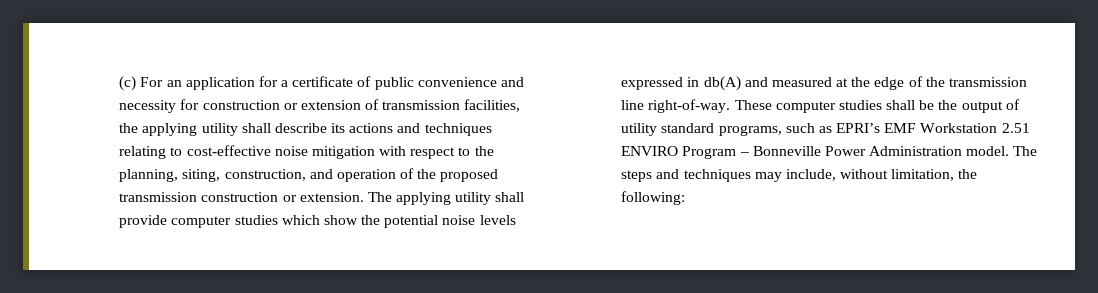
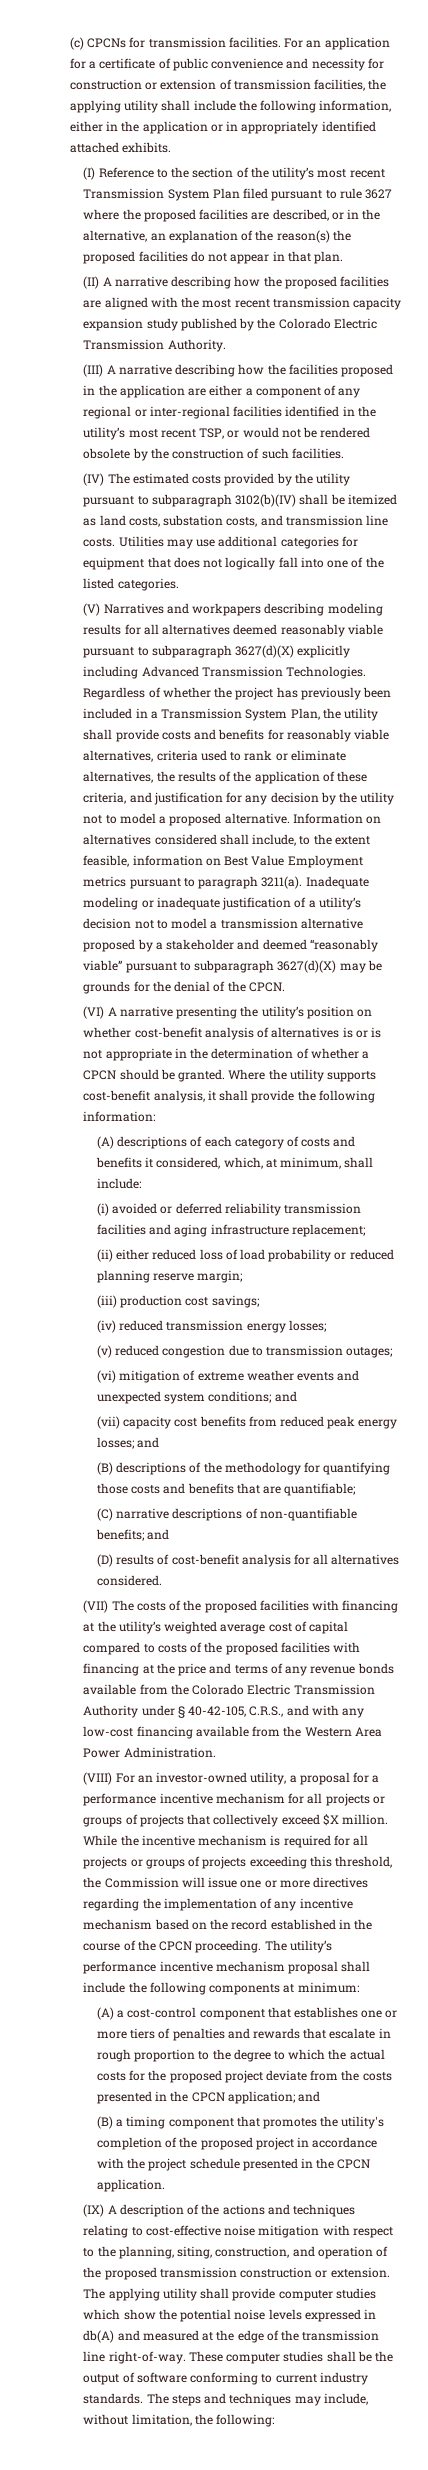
(137, 83) none -> [87,37,281,48] CPCNs for transmission facilities.
[274,123,346,133] describe its -> [193,100,392,113] [69,121,376,134] [69,142,172,153] [83,167,385,180] [83,188,393,201] [83,209,381,222] [83,230,351,243] [83,251,344,264] [83,276,390,289] [83,297,402,310] [83,318,377,331] [83,339,226,352] [83,364,394,377] [83,385,361,398] [83,406,376,419] [83,427,371,440] [83,448,344,461] [83,473,351,486] [83,494,397,507] [83,515,389,527] [83,536,358,549] [83,557,384,570] [83,578,179,591] [83,603,383,616] [83,624,383,637] [83,645,351,658] [83,666,367,679] [83,687,392,700] [83,708,379,721] [83,729,390,742] [83,750,346,762] [83,771,368,784] [83,792,395,805] [83,813,382,826] [83,834,370,846] [83,855,363,868] [83,876,369,889] [83,897,361,910] [83,918,363,929] [83,939,378,952] [83,960,382,973] [83,981,285,994] [83,1006,373,1019] [83,1027,382,1040] [83,1048,370,1061] [83,1069,377,1082] [83,1090,375,1103] [83,1111,156,1122] [96,1136,356,1149] [95,1157,374,1169] [96,1178,141,1189] [96,1203,361,1216] [96,1224,366,1237] [96,1249,394,1262] [96,1270,244,1283] [96,1295,260,1308] [96,1320,327,1333] [96,1345,394,1358] [96,1370,360,1383] [96,1391,297,1404] [96,1416,398,1429] [96,1437,160,1449] [96,1462,391,1475] [96,1483,357,1496] [96,1508,357,1521] [95,1529,170,1541] [96,1554,400,1567] [96,1575,162,1586] [83,1600,399,1613] [83,1621,349,1634] [83,1642,361,1655] [83,1663,394,1676] [83,1684,375,1695] [83,1705,365,1718] [83,1726,382,1739] [83,1747,216,1758] [83,1772,380,1785] [83,1793,385,1806] [83,1814,389,1827] [83,1835,369,1848] [83,1856,393,1869] [83,1877,369,1888] [83,1898,353,1911] [83,1919,373,1930] [83,1940,332,1953] [83,1961,371,1974] [83,1982,359,1995] [96,2007,398,2020] [96,2028,391,2041] [96,2049,385,2062] [96,2070,392,2083] [96,2091,320,2104] [96,2116,385,2129] [96,2137,378,2150] [96,2158,371,2171] [96,2179,165,2192] [83,2204,220,2217] include the following information, either in the application or in appropriately identified attached exhibits. // (I) Reference to the section of the utility’s most recent Transmission System Plan filed pursuant to rule 3627 where the proposed facilities are described, or in the alternative, an explanation of the reason(s) the proposed facilities do not appear in that plan. // (II) A narrative describing how the proposed facilities are aligned with the most recent transmission capacity expansion study published by the Colorado Electric Transmission Authority. // (III) A narrative describing how the facilities proposed in the application are either a component of any regional or inter-regional facilities identified in the utility’s most recent TSP, or would not be rendered obsolete by the construction of such facilities. // (IV) The estimated costs provided by the utility pursuant to subparagraph 3102(b)(IV) shall be itemized as land costs, substation costs, and transmission line costs. Utilities may use additional categories for equipment that does not logically fall into one of the listed categories. // (V) Narratives and workpapers describing modeling results for all alternatives deemed reasonably viable pursuant to subparagraph 3627(d)(X) explicitly including Advanced Transmission Technologies. Regardless of whether the project has previously been included in a Transmission System Plan, the utility shall provide costs and benefits for reasonably viable alternatives, criteria used to rank or eliminate alternatives, the results of the application of these criteria, and justification for any decision by the utility not to model a proposed alternative. Information on alternatives considered shall include, to the extent feasible, information on Best Value Employment metrics pursuant to paragraph 3211(a). Inadequate modeling or inadequate justification of a utility’s decision not to model a transmission alternative proposed by a stakeholder and deemed “reasonably viable” pursuant to subparagraph 3627(d)(X) may be grounds for the denial of the CPCN. // (VI) A narrative presenting the utility’s position on whether cost-benefit analysis of alternatives is or is not appropriate in the determination of whether a CPCN should be granted. Where the utility supports cost-benefit analysis, it shall provide the following information: // (A) descriptions of each category of costs and benefits it considered, which, at minimum, shall include: // (i) avoided or deferred reliability transmission facilities and aging infrastructure replacement; // (ii) either reduced loss of load probability or reduced planning reserve margin; // (iii) production cost savings; // (iv) reduced transmission energy losses; // (v) reduced congestion due to transmission outages; // (vi) mitigation of extreme weather events and unexpected system conditions; and // (vii) capacity cost benefits from reduced peak energy losses; and // (B) descriptions of the methodology for quantifying those costs and benefits that are quantifiable; // (C) narrative descriptions of non-quantifiable benefits; and // (D) results of cost-benefit analysis for all alternatives considered. // (VII) The costs of the proposed facilities with financing at the utility’s weighted average cost of capital compared to costs of the proposed facilities with financing at the price and terms of any revenue bonds available from the Colorado Electric Transmission Authority under § 40-42-105, C.R.S., and with any low-cost financing available from the Western Area Power Administration. // (VIII) For an investor-owned utility, a proposal for a performance incentive mechanism for all projects or groups of projects that collectively exceed $X million. While the incentive mechanism is required for all projects or groups of projects exceeding this threshold, the Commission will issue one or more directives regarding the implementation of any incentive mechanism based on the record established in the course of the CPCN proceeding. The utility’s performance incentive mechanism proposal shall include the following components at minimum: // (A) a cost-control component that establishes one or more tiers of penalties and rewards that escalate in rough proportion to the degree to which the actual costs for the proposed project deviate from the costs presented in the CPCN application; and // (B) a timing component that promotes the utility's completion of the proposed project in accordance with the project schedule presented in the CPCN application. // (IX) A description of the
[621,123,1030,136] [621,146,1010,159] utility standard programs, such as EPRI’s EMF Workstation 2.51 ENVIRO Program – Bonneville Power Administration model. -> [136,2372,368,2385] [83,2393,144,2404] software conforming to current industry standards.

